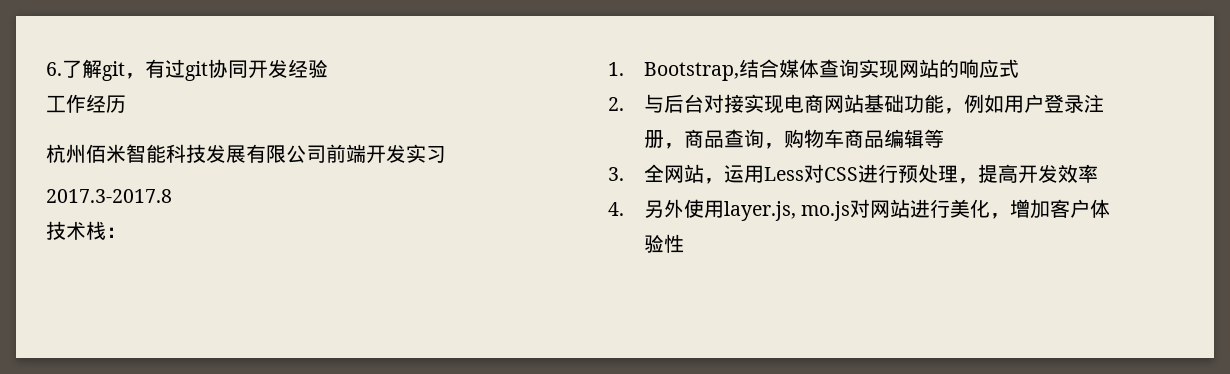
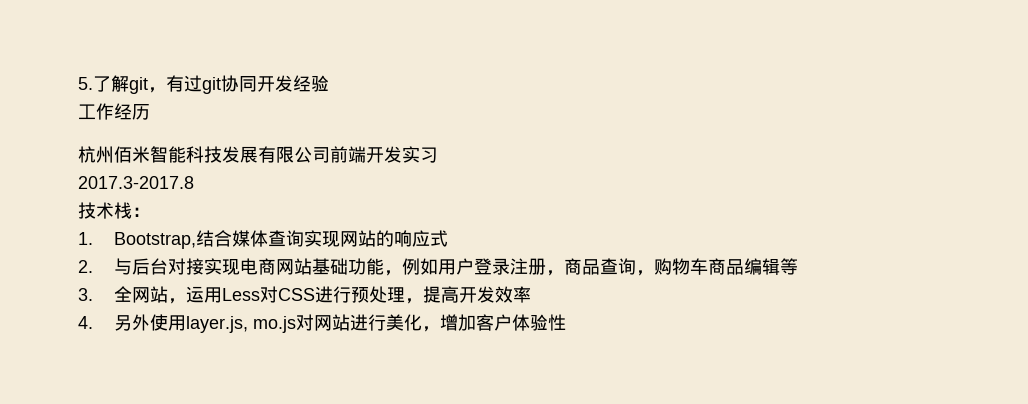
[46,62,62,76] 6. -> [78,77,93,90] 5.

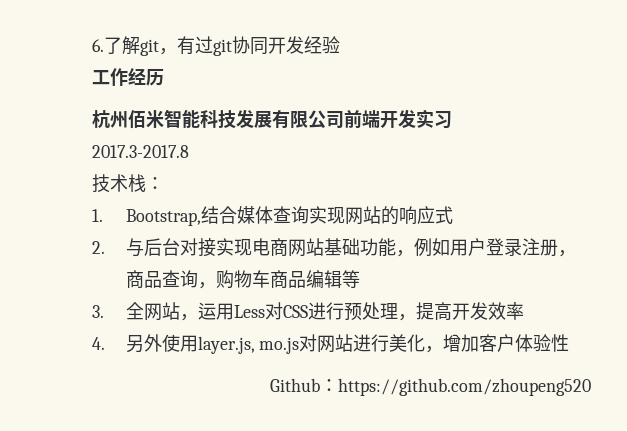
[78,77,93,90] 5. -> [92,39,104,52] 6.
(566, 322) none -> [270,378,591,396] // Github：https://github.com/zhoupeng520

